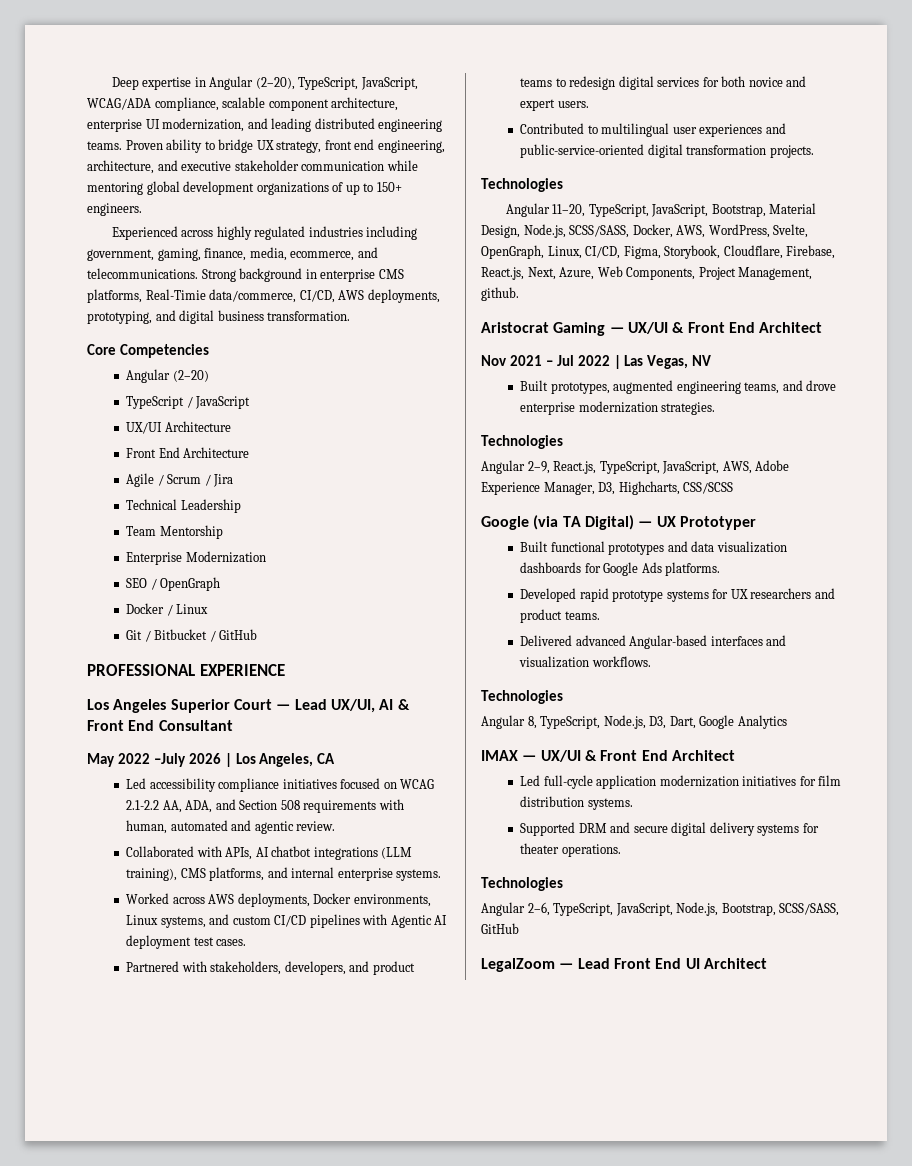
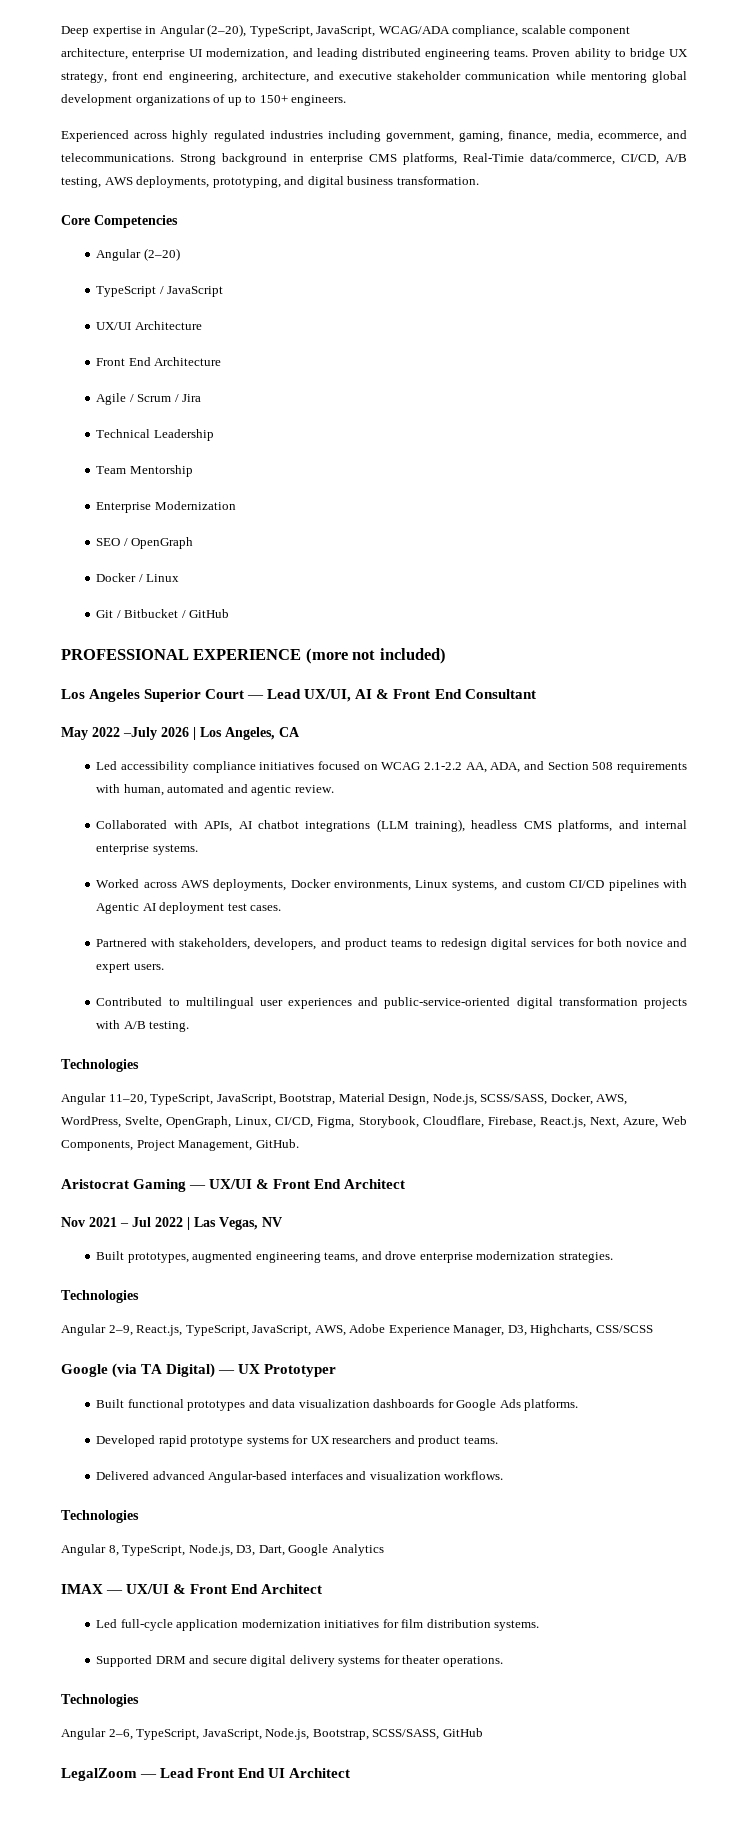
(335, 296) none -> [665,154,687,162] [61,177,101,188] A/B testing,
(285, 670) none -> [305,648,446,664] (more not included)
(178, 874) none -> [471,820,518,829] headless
[769,145,814,158] projects. -> [644,998,687,1009] [96,1020,190,1032] projects with A/B testing.
[481,287,519,301] github. -> [255,1139,299,1148] GitHub.

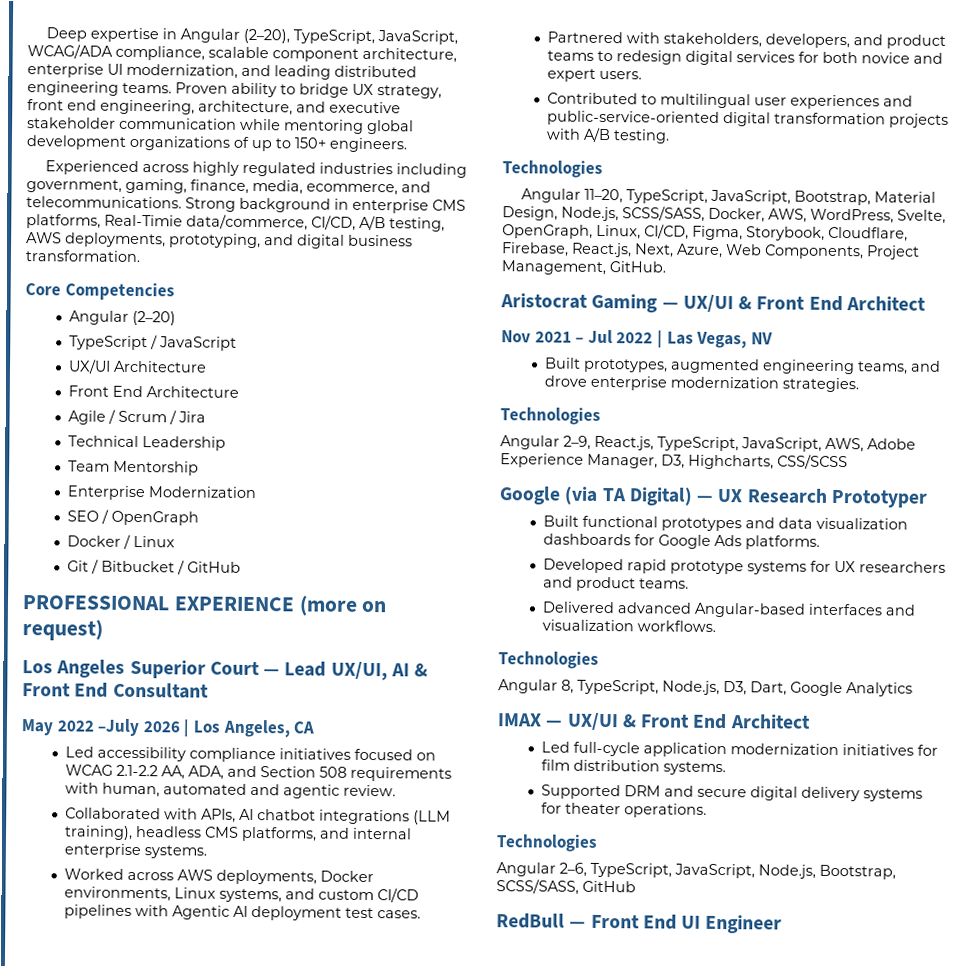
[352,648,446,664] not included) -> [361,600,388,613] [22,619,103,641] on request)
(261, 1369) none -> [746,488,828,504] Research
[61,1768,195,1781] LegalZoom — Lead -> [496,913,587,929] RedBull —
[289,1768,351,1778] Architect -> [705,914,783,934] Engineer

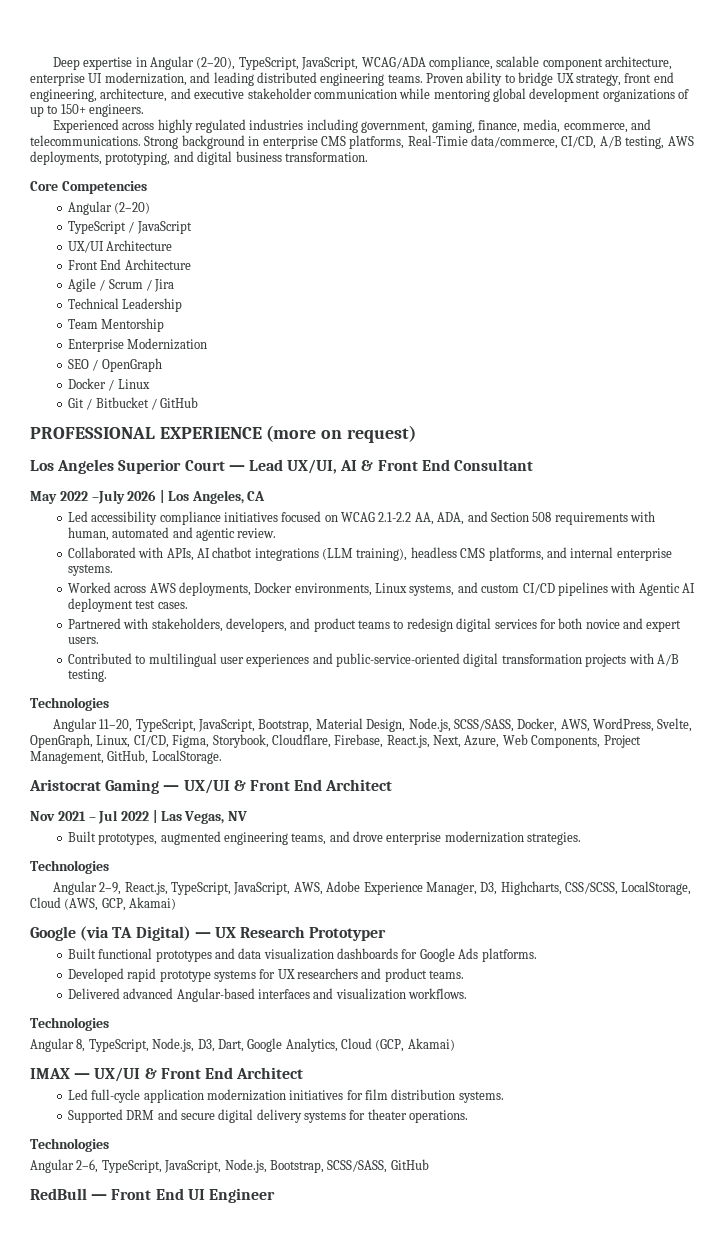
[609,261,666,273] GitHub. -> [107,750,222,764] GitHub, LocalStorage.
[777,454,848,470] CSS/SCSS -> [565,881,692,895] [30,897,177,911] CSS/SCSS, LocalStorage, Cloud (AWS, GCP, Akamai)
[846,682,913,697] Analytics -> [285,1038,455,1052] Analytics, Cloud (GCP, Akamai)

